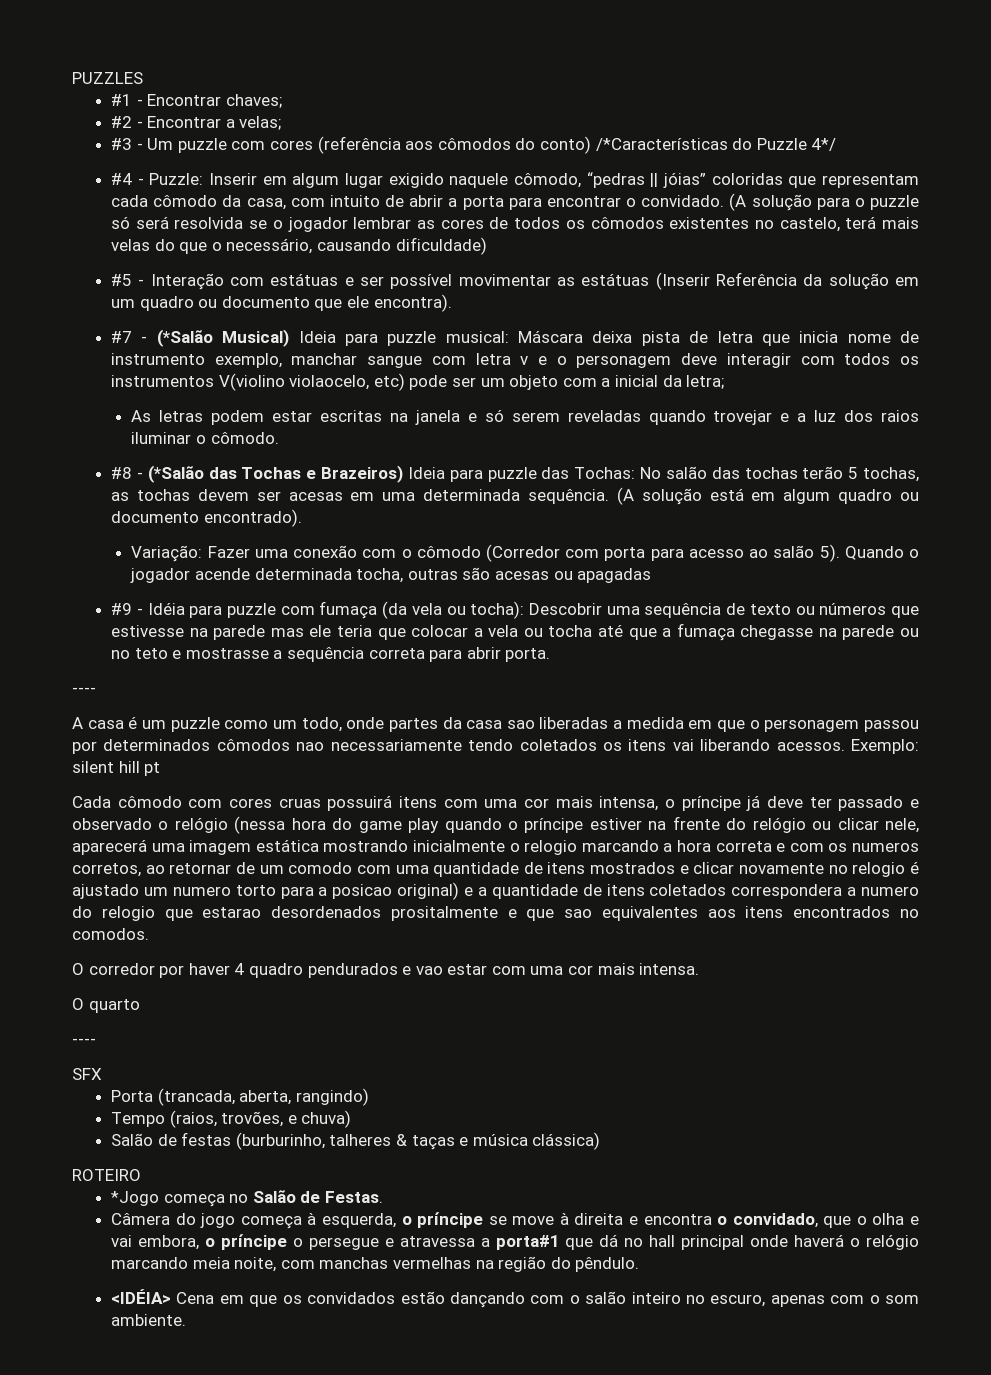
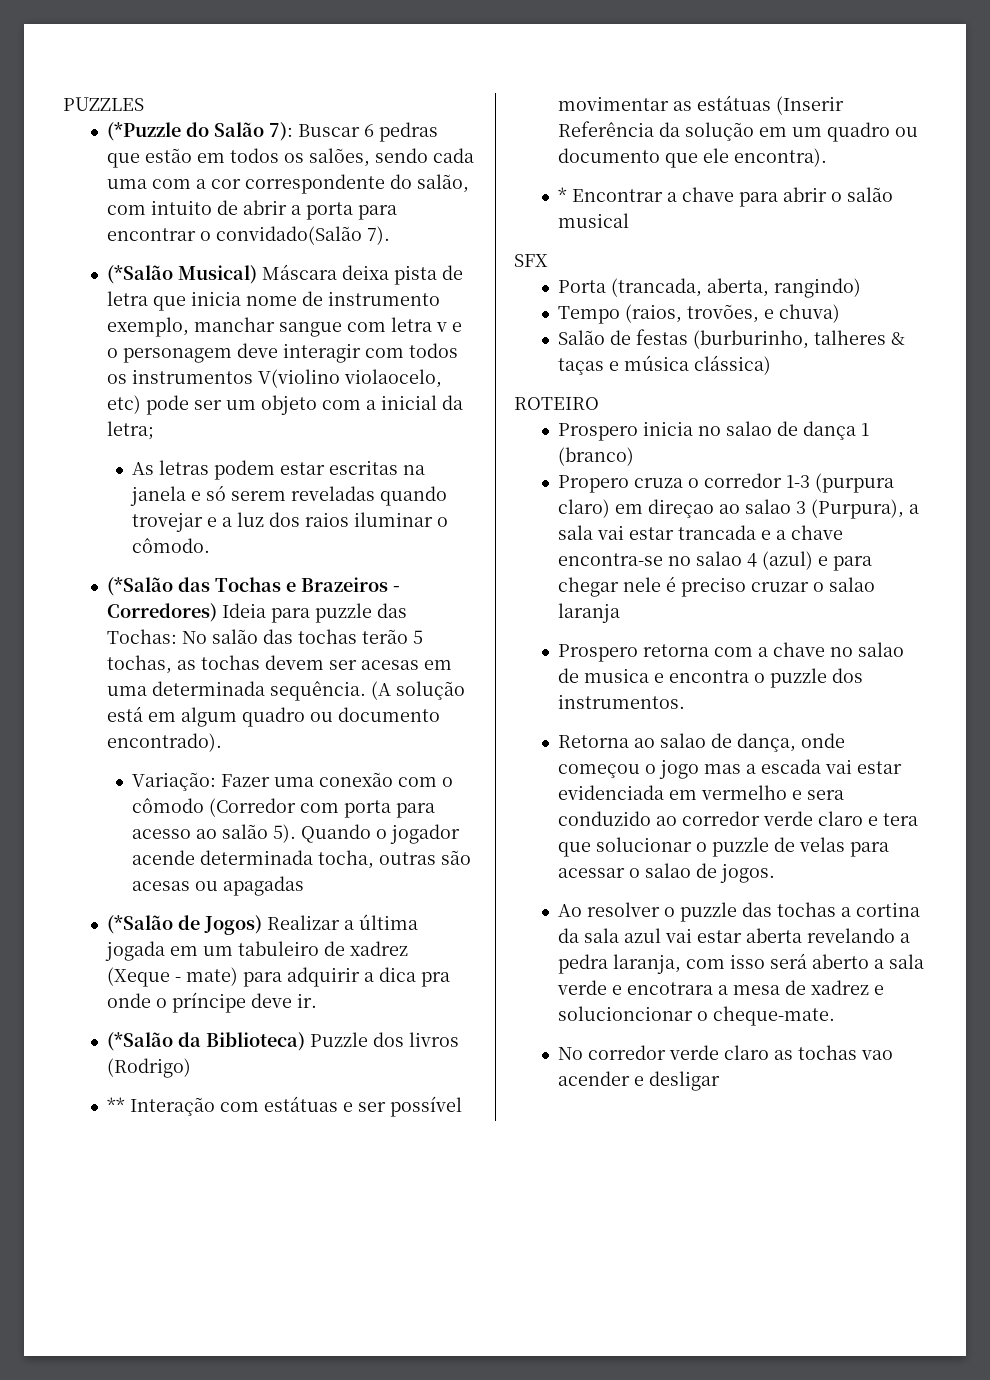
[111,94,282,108] [111,116,282,130] [111,136,837,154] [111,172,920,188] [111,195,286,210] #1 - Encontrar chaves; // #2 - Encontrar a velas; // #3 - Um puzzle com cores (referência aos cômodos do conto) /*Características do Puzzle 4*/ // #4 - Puzzle: Inserir em algum lugar exigido naquele cômodo, “pedras || jóias” coloridas que representam cada cômodo da casa, -> [107,122,439,142] [107,148,475,168] [107,174,470,194] (*Puzzle do Salão 7): Buscar 6 pedras que estão em todos os salões, sendo cada uma com a cor correspondente do salão,
[641,193,919,211] [111,216,920,232] [111,237,487,255] [111,272,920,290] [111,294,452,312] [111,329,509,347] convidado. (A solução para o puzzle só será resolvida se o jogador lembrar as cores de todos os cômodos existentes no castelo, terá mais velas do que o necessário, causando dificuldade) // #5 - Interação com estátuas e ser possível movimentar as estátuas (Inserir Referência da solução em um quadro ou documento que ele encontra). // #7 - (*Salão Musical) Ideia para puzzle musical: -> [216,226,391,245] [107,265,258,284] convidado(Salão 7). // (*Salão Musical)
[111,467,143,479] #8 - -> (210, 545) none
[321,465,404,483] Brazeiros) -> [301,577,401,592] [107,603,218,622] Brazeiros - Corredores)
[111,601,919,619] [111,623,920,641] [111,647,551,662] [72,687,96,694] [72,716,919,732] [72,739,919,754] [72,761,161,776] [72,795,919,811] [72,816,920,834] [72,839,920,855] [72,861,919,877] [72,882,919,900] [72,906,919,921] [72,928,149,940] [72,963,700,978] [72,998,140,1013] [72,1038,96,1045] #9 - Idéia para puzzle com fumaça (da vela ou tocha): Descobrir uma sequência de texto ou números que estivesse na parede mas ele teria que colocar a vela ou tocha até que a fumaça chegasse na parede ou no teto e mostrasse a sequência correta para abrir porta. // ---- // A casa é um puzzle como um todo, onde partes da casa sao liberadas a medida em que o personagem passou por determinados cômodos nao necessariamente tendo coletados os itens vai liberando acessos. Exemplo: silent hill pt // Cada cômodo com cores cruas possuirá itens com uma cor mais intensa, o príncipe já deve ter passado e observado o relógio (nessa hora do game play quando o príncipe estiver na frente do relógio ou clicar nele, aparecerá uma imagem estática mostrando inicialmente o relogio marcando a hora correta e com os numeros corretos, ao retornar de um comodo com uma quantidade de itens mostrados e clicar novamente no relogio é ajustado um numero torto para a posicao original) e a quantidade de itens coletados correspondera a numero do relogio que estarao desordenados prositalmente e que sao equivalentes aos itens encontrados no comodos. // O corredor por haver 4 quadro pendurados e vao estar com uma cor mais intensa. // O quarto // ---- -> [107,914,419,935] [105,941,409,961] [107,967,451,987] [107,992,318,1013] [107,1032,460,1051] [107,1058,192,1078] [107,1096,463,1117] [558,95,845,115] [558,121,919,142] [558,148,828,168] [558,187,894,207] [558,213,630,228] (*Salão de Jogos) Realizar a última jogada em um tabuleiro de xadrez (Xeque - mate) para adquirir a dica pra onde o príncipe deve ir. // (*Salão da Biblioteca) Puzzle dos livros (Rodrigo) // ** Interação com estátuas e ser possível movimentar as estátuas (Inserir Referência da solução em um quadro ou documento que ele encontra). // * Encontrar a chave para abrir o salão musical
[111,1190,384,1207] [111,1212,920,1229] [111,1234,920,1250] [111,1256,640,1272] [111,1289,919,1308] [111,1314,187,1326] *Jogo começa no Salão de Festas. // Câmera do jogo começa à esquerda, o príncipe se move à direita e encontra o convidado, que o olha e vai embora, o príncipe o persegue e atravessa a porta#1 que dá no hall principal onde haverá o relógio marcando meia noite, com manchas vermelhas na região do pêndulo. // <IDÉIA> Cena em que os convidados estão dançando com o salão inteiro no escuro, apenas com o som ambiente. -> [558,421,870,441] [558,447,635,466] [558,473,895,493] [558,499,920,519] [558,525,844,540] [558,551,873,571] [558,576,876,597] [558,603,621,623] [558,642,905,662] [558,668,864,688] [558,694,686,709] [558,733,846,752] [558,759,903,779] [558,785,845,800] [558,811,919,826] [558,837,890,857] [558,863,776,883] [558,902,921,922] [558,928,911,943] [558,953,925,974] [557,980,885,995] [558,1006,836,1026] [558,1045,894,1060] [558,1071,721,1091] Prospero inicia no salao de dança 1 (branco) // Propero cruza o corredor 1-3 (purpura claro) em direçao ao salao 3 (Purpura), a sala vai estar trancada e a chave encontra-se no salao 4 (azul) e para chegar nele é preciso cruzar o salao laranja // Prospero retorna com a chave no salao de musica e encontra o puzzle dos instrumentos. // Retorna ao salao de dança, onde começou o jogo mas a escada vai estar evidenciada em vermelho e sera conduzido ao corredor verde claro e tera que solucionar o puzzle de velas para acessar o salao de jogos. // Ao resolver o puzzle das tochas a cortina da sala azul vai estar aberta revelando a pedra laranja, com isso será aberto a sala verde e encotrara a mesa de xadrez e solucioncionar o cheque-mate. // No corredor verde claro as tochas vao acender e desligar

